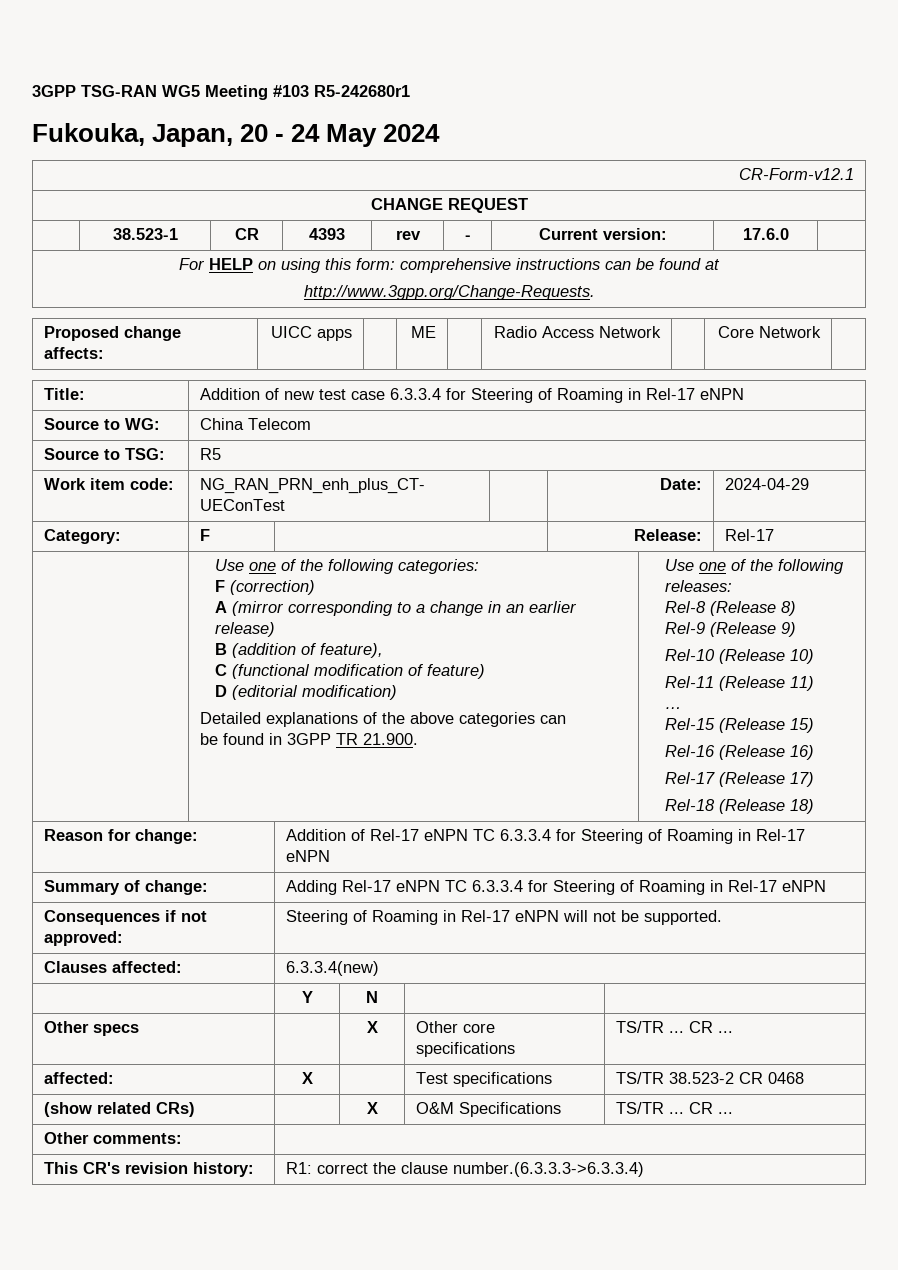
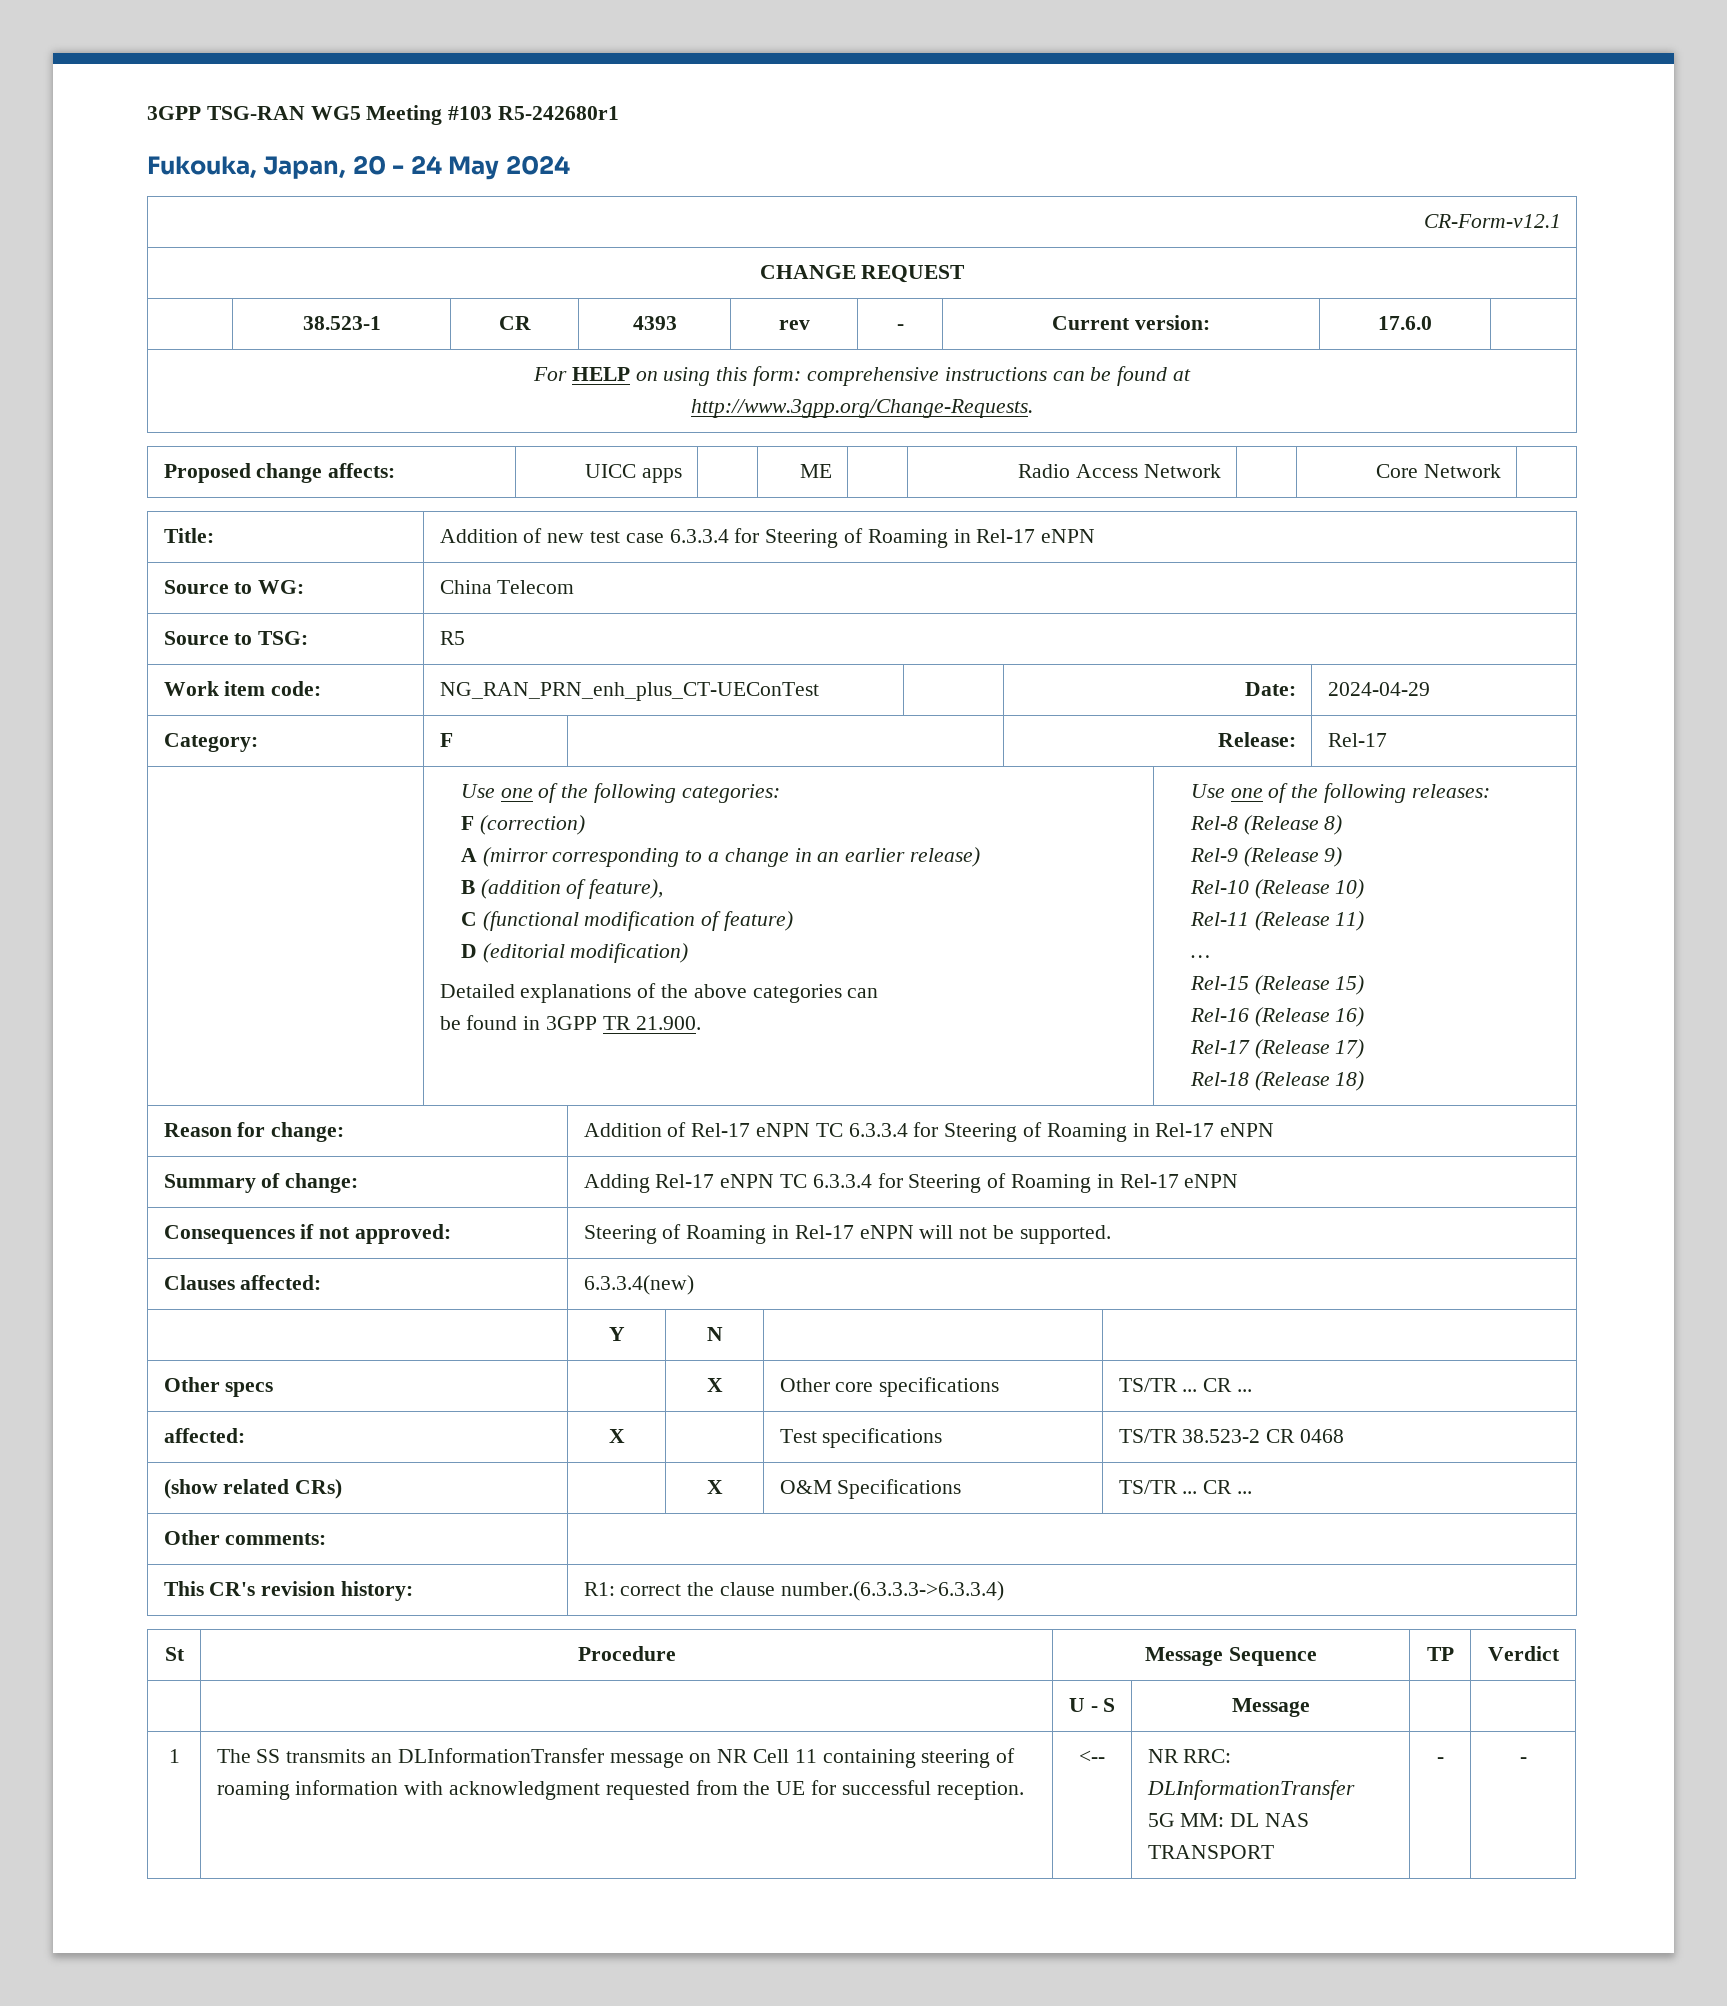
(645, 1169) none -> [164,1647,185,1661] [577,1646,676,1661] [1145,1647,1317,1666] [1426,1647,1454,1661] [1487,1646,1560,1661] [1068,1698,1116,1712] [1231,1698,1310,1717] [168,1749,180,1763] [216,1748,1016,1768] [216,1780,1024,1800] [1079,1750,1105,1763] [1147,1749,1232,1763] [1146,1780,1355,1800] [1147,1813,1309,1827] [1147,1845,1274,1859] [1436,1757,1444,1763] [1519,1757,1527,1763] // St | Procedure | Message Sequence | TP | Verdict // | | U - S | Message | | // 1 | The SS transmits an DLInformationTransfer message on NR Cell 11 containing steering of roaming information with acknowledgment requested from the UE for successful reception. | <-- | NR RRC: DLInformationTransfer // 5G MM: DL NAS TRANSPORT | - | -

